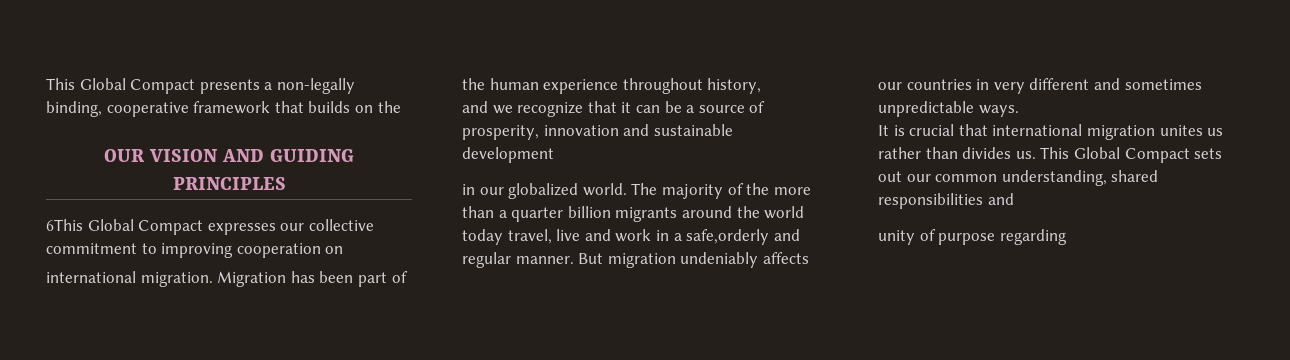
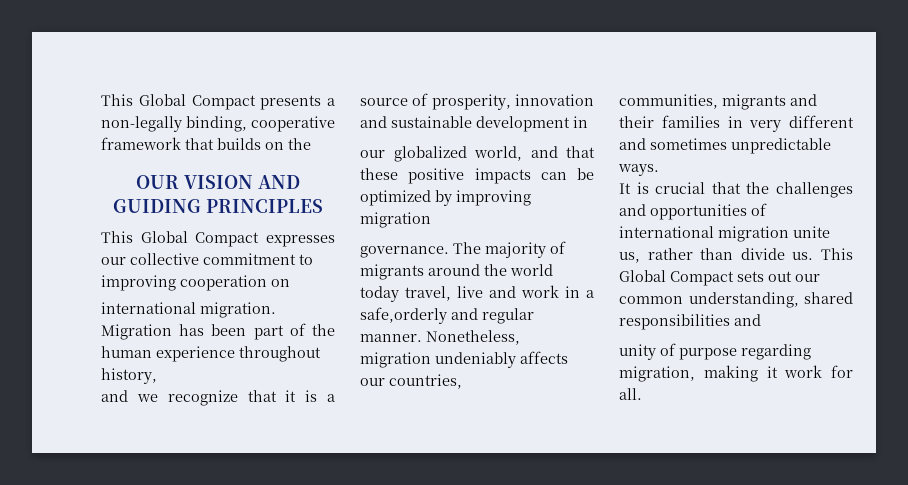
[46,219,83,231] 6This -> [101,231,133,243] This
[635,101,682,113] can be -> [305,390,318,402] is
[462,184,475,195] // in -> [573,116,588,128] in //
[582,183,811,199] [462,206,611,222] world. The majority of the more than a quarter billion -> [474,146,595,161] [360,168,594,184] [360,190,531,206] [360,212,431,228] [360,241,566,258] world, and that these positive impacts can be optimized by improving migration // governance. The majority of
[578,253,604,264] But -> [426,330,520,345] Nonetheless,
[906,79,972,90] countries -> [389,374,462,389] [619,94,817,110] [619,115,720,128] countries, // communities, migrants and their families
[992,124,1224,140] international migration unites us -> [746,182,853,198] [619,203,767,220] [619,226,830,242] [619,252,640,263] the challenges and opportunities of international migration unite us,
[962,147,1012,159] divides -> [740,248,785,260] divide
(1067, 237) none -> [619,365,853,382] [619,388,642,400] migration, making it work for all.

